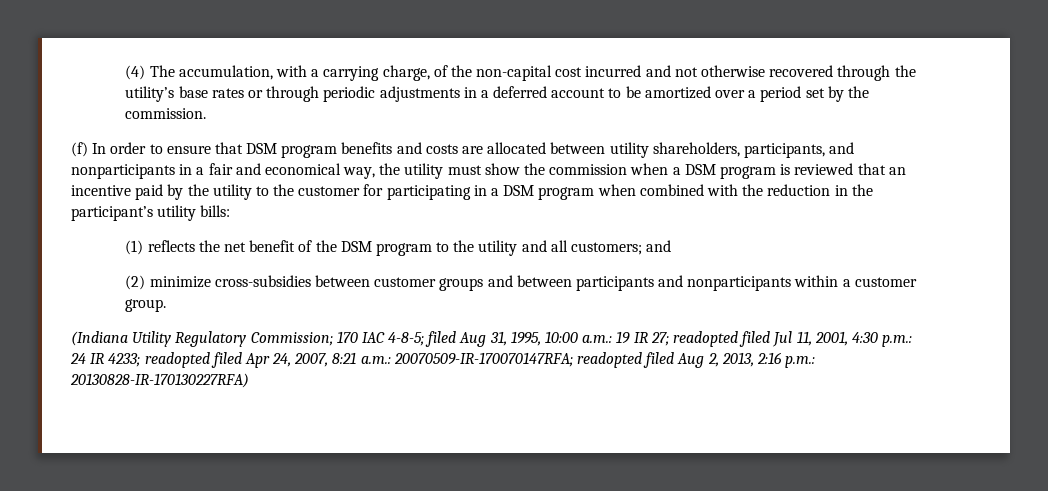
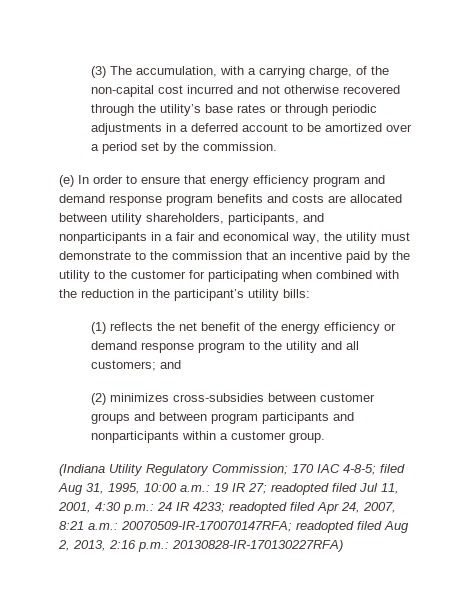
[125,65,146,80] (4) -> [91,66,107,78] (3)
[71,142,88,157] (f) -> [59,175,74,187] (e)
[246,143,278,154] DSM -> [210,175,385,187] [59,194,162,206] energy efficiency program and demand response
[484,163,854,179] show the commission when a DSM program is reviewed -> [59,251,242,260] demonstrate to the commission
[473,185,595,200] in a DSM program -> (278, 276) none
[340,241,372,252] DSM -> [281,322,397,334] [91,341,195,353] energy efficiency or demand response
[149,276,211,288] minimize -> [110,393,170,402] minimizes
(572, 281) none -> [211,413,259,424] program

